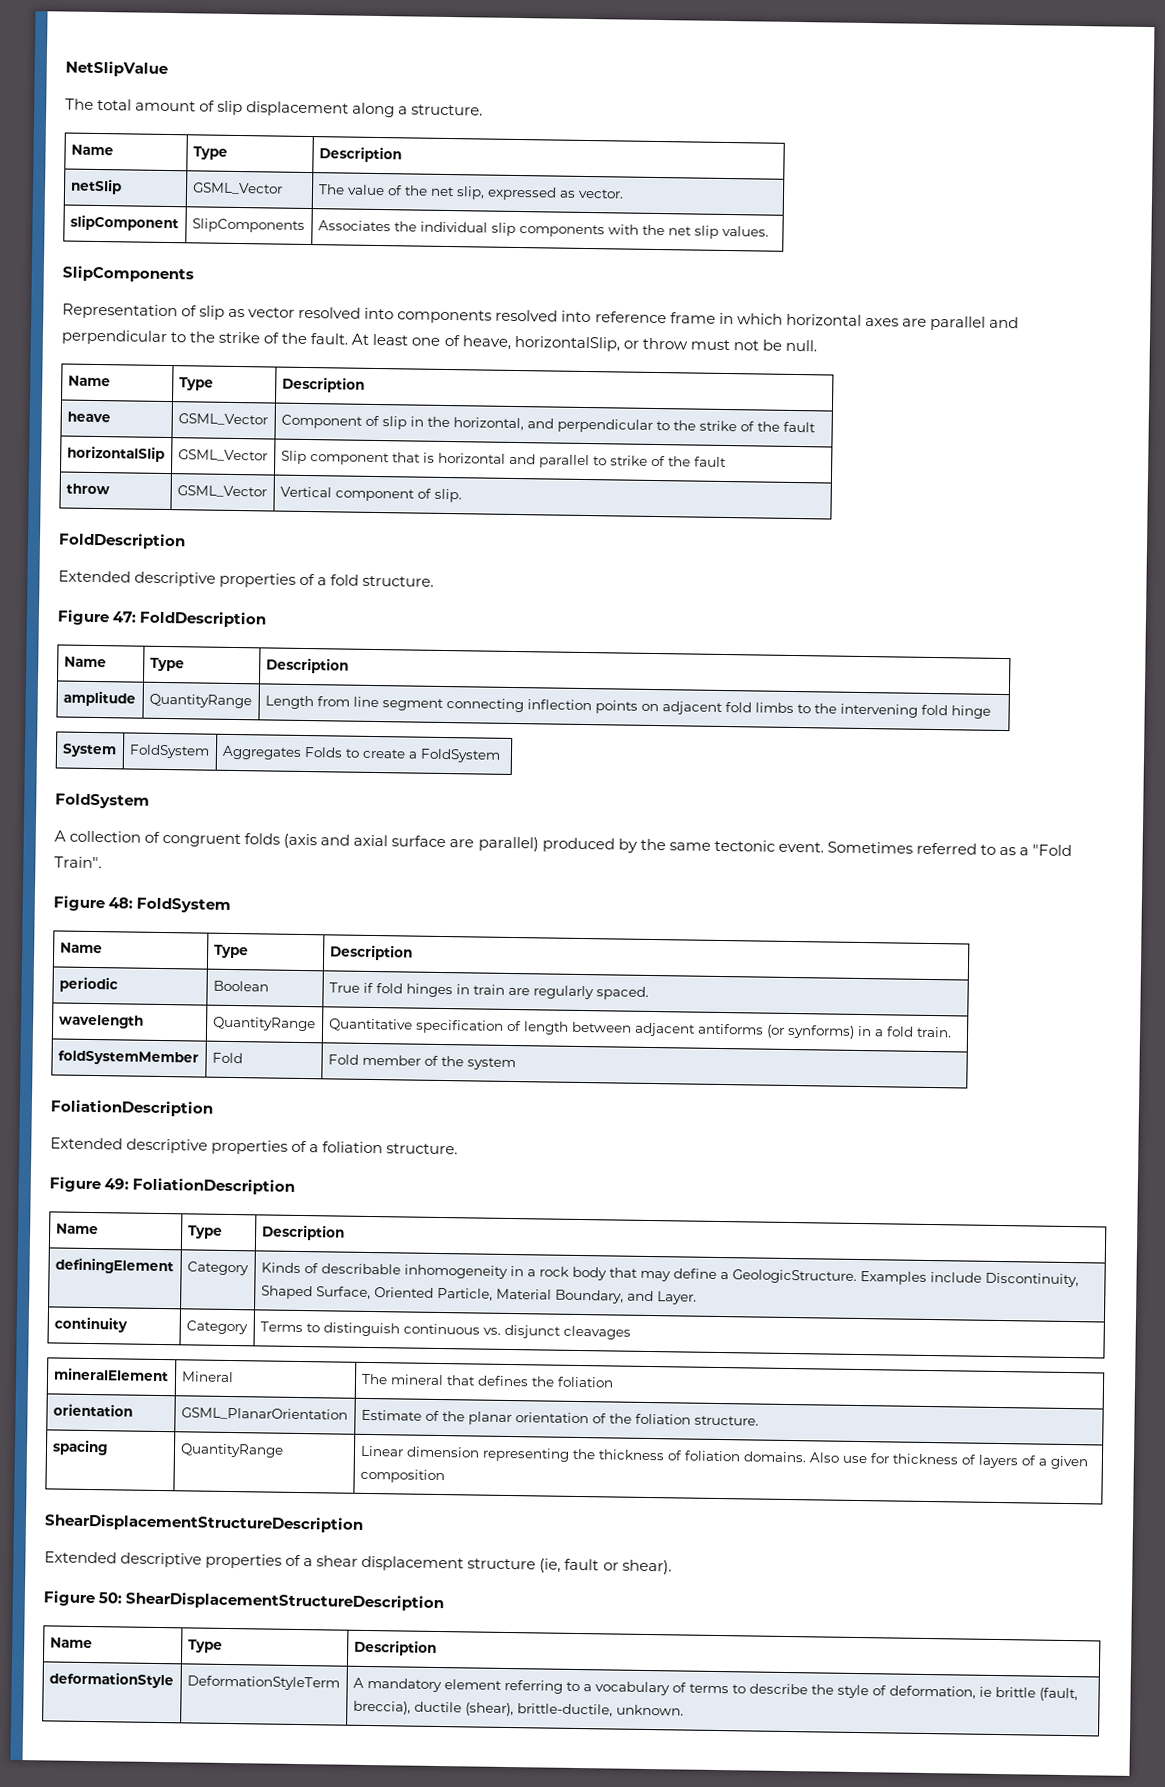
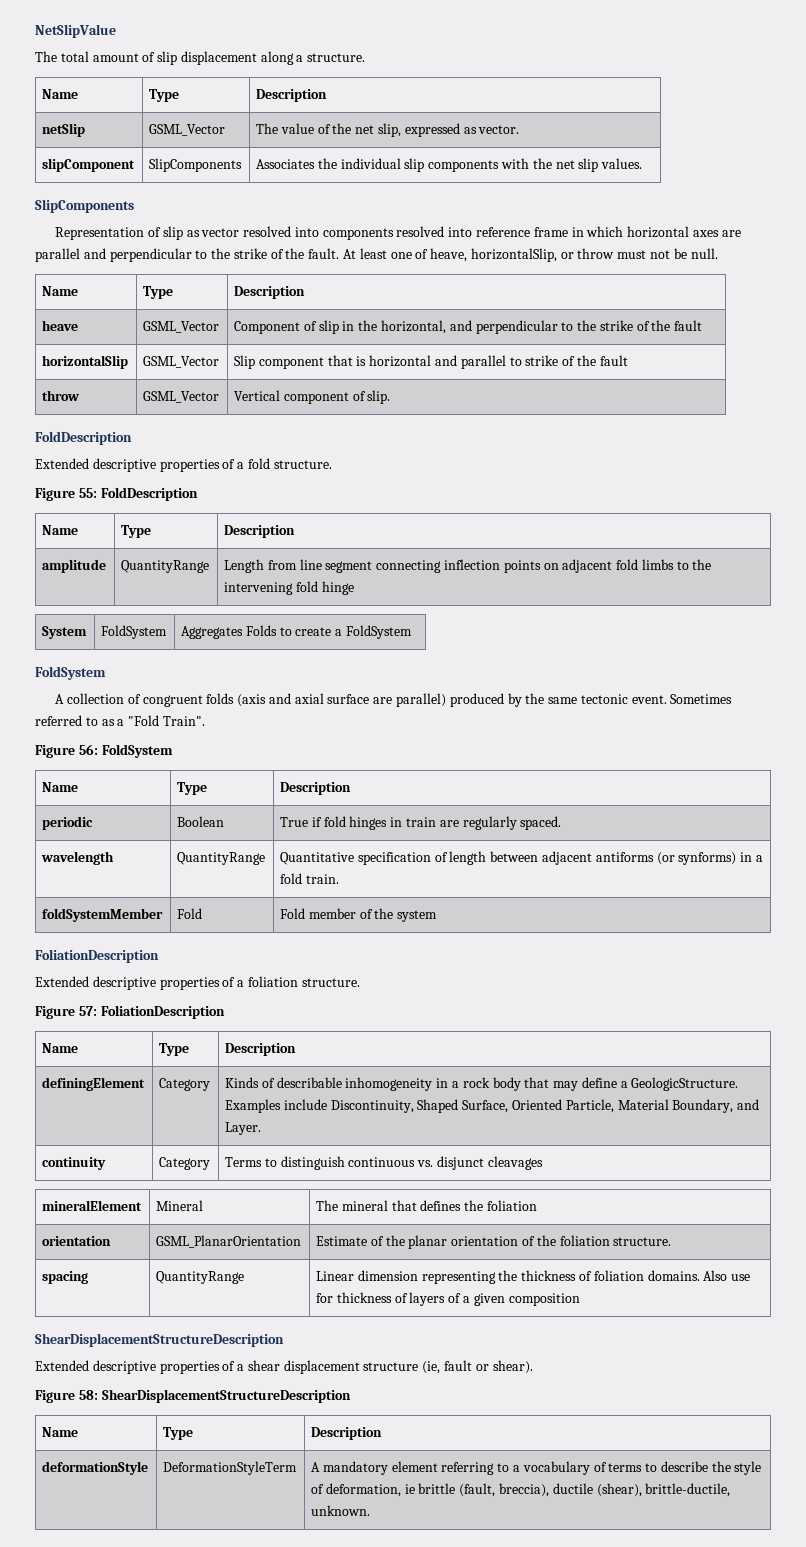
[112,611,137,623] 47: -> [78,488,97,498] 55:
[108,897,134,909] 48: -> [78,744,98,755] 56:
[104,1178,130,1190] 49: -> [78,1006,97,1016] 57:
[98,1592,123,1604] 50: -> [78,1390,98,1400] 58:

